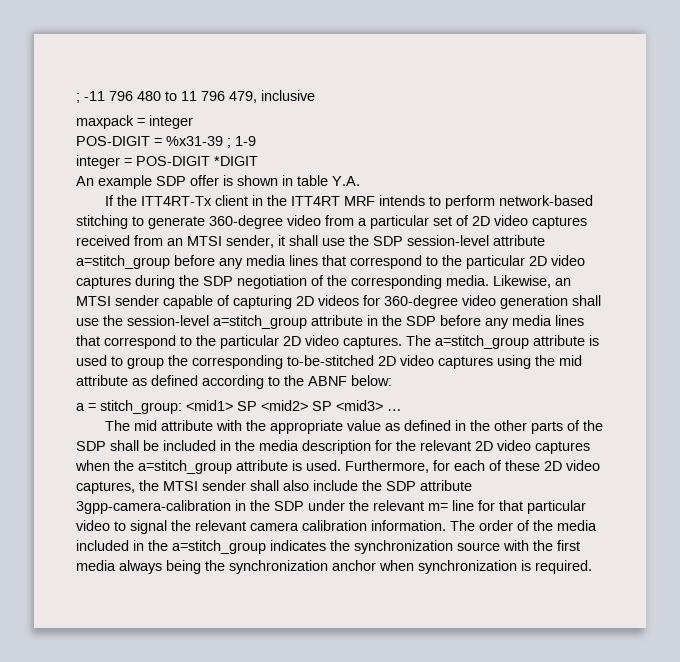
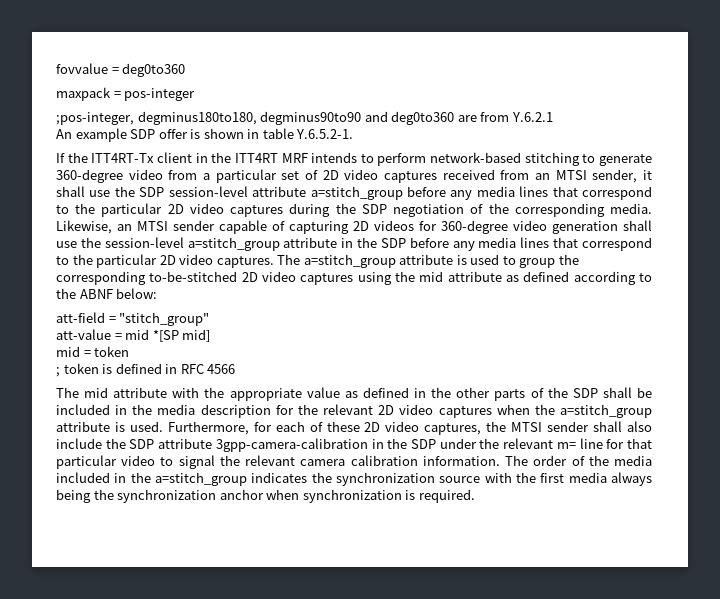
[76,90,315,103] [76,115,193,129] [76,136,256,148] [76,155,258,169] ; -11 796 480 to 11 796 479, inclusive // maxpack = integer // POS-DIGIT = %x31-39 ; 1-9 // integer = POS-DIGIT *DIGIT -> [56,63,186,77] [56,87,196,101] [56,111,553,125] fovvalue = deg0to360 // maxpack = pos-integer // ;pos-integer, degminus180to180, degminus90to90 and deg0to360 are from Y.6.2.1
[332,176,360,186] Y.A. -> [296,129,354,139] Y.6.5.2-1.
[76,400,402,414] a = stitch_group: <mid1> SP <mid2> SP <mid3> … -> [56,312,210,326] [56,329,211,342] [56,346,130,357] [56,363,236,377] att-field = "stitch_group" // att-value = mid *[SP mid] // mid = token // ; token is defined in RFC 4566

